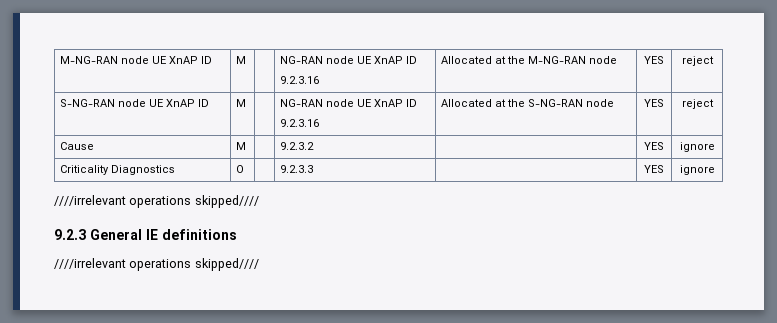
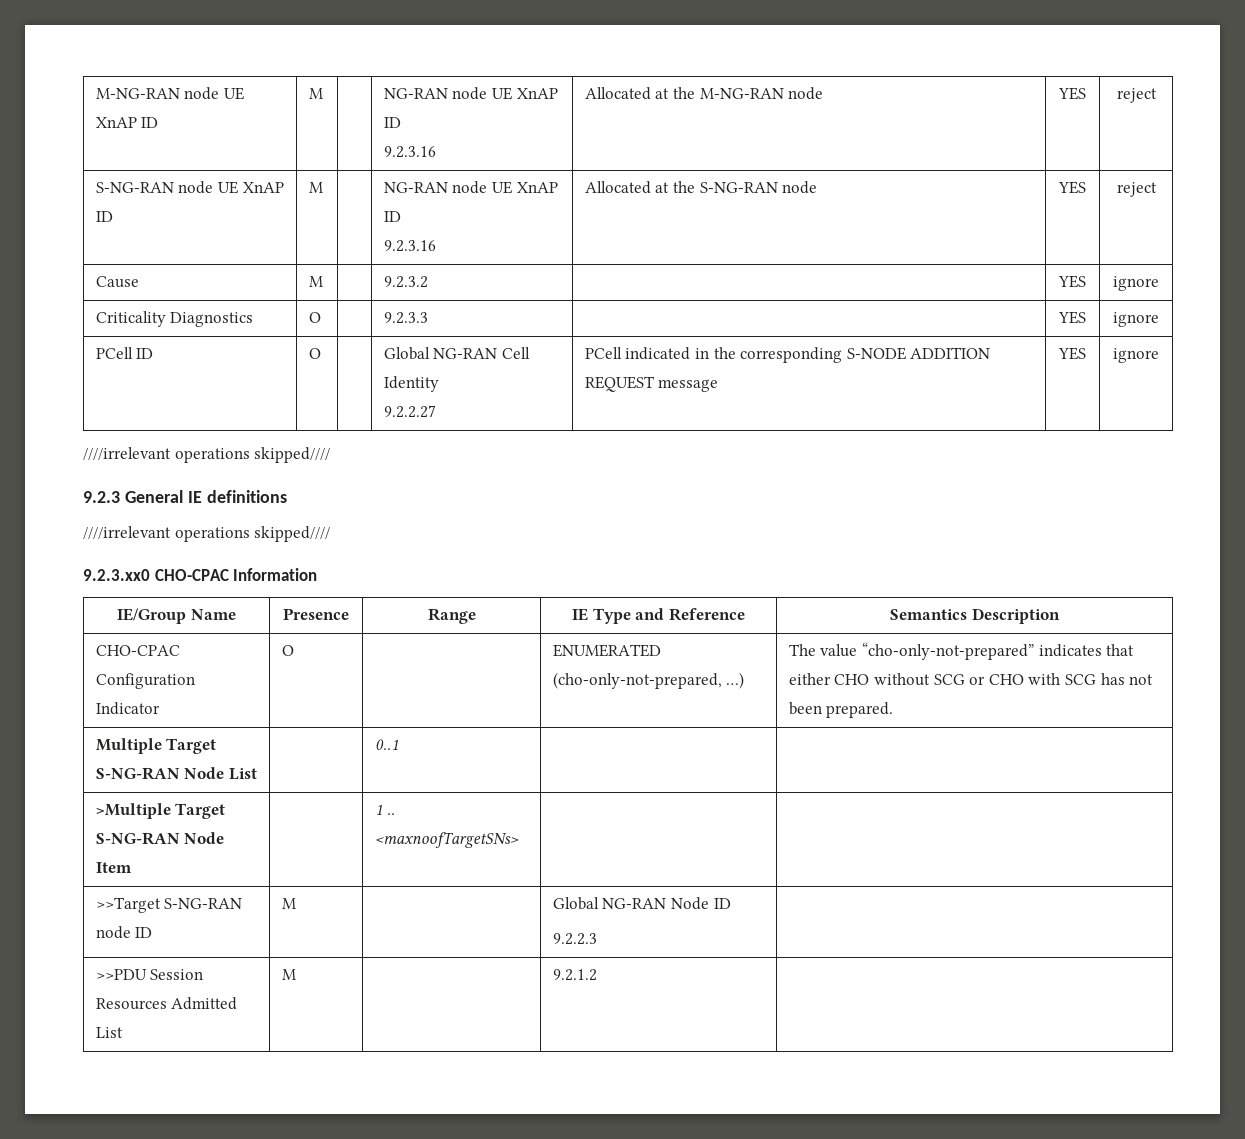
(715, 170) none -> [95,347,154,359] [308,348,321,359] [383,347,531,360] [383,376,439,392] [383,405,436,418] [584,347,991,363] [584,376,719,392] [1058,347,1086,360] [1113,348,1159,363] // PCell ID | O | | Global NG-RAN Cell Identity // 9.2.2.27 | PCell indicated in the corresponding S-NODE ADDITION REQUEST message | YES | ignore
(259, 264) none -> [83,568,318,581] [117,608,236,624] [283,608,349,620] [427,608,476,624] [572,608,745,624] [890,608,1060,624] [95,645,180,656] [95,673,195,689] [95,702,160,715] [281,645,294,656] [552,644,661,657] [552,672,745,689] [788,642,1135,660] [788,673,1154,686] [788,702,894,718] [95,738,217,754] [95,767,258,780] [374,739,399,750] [95,803,226,819] [95,832,225,845] [95,862,132,873] [374,804,396,815] [374,832,519,848] [95,897,243,913] [95,926,153,939] [281,898,296,909] [552,897,731,910] [552,933,597,945] [95,969,204,980] [95,997,238,1010] [95,1027,123,1038] [281,969,296,980] [552,969,597,981] // 9.2.3.xx0 CHO-CPAC Information // IE/Group Name | Presence | Range | IE Type and Reference | Semantics Description // CHO-CPAC Configuration Indicator | O | | ENUMERATED (cho-only-not-prepared, …) | The value “cho-only-not-prepared” indicates that either CHO without SCG or CHO with SCG has not been prepared. // Multiple Target S-NG-RAN Node List | | 0..1 | | // >Multiple Target S-NG-RAN Node Item | | 1 .. <maxnoofTargetSNs> | | // >>Target S-NG-RAN node ID | M | | Global NG-RAN Node ID // 9.2.2.3 | // >>PDU Session Resources Admitted List | M | | 9.2.1.2 |

